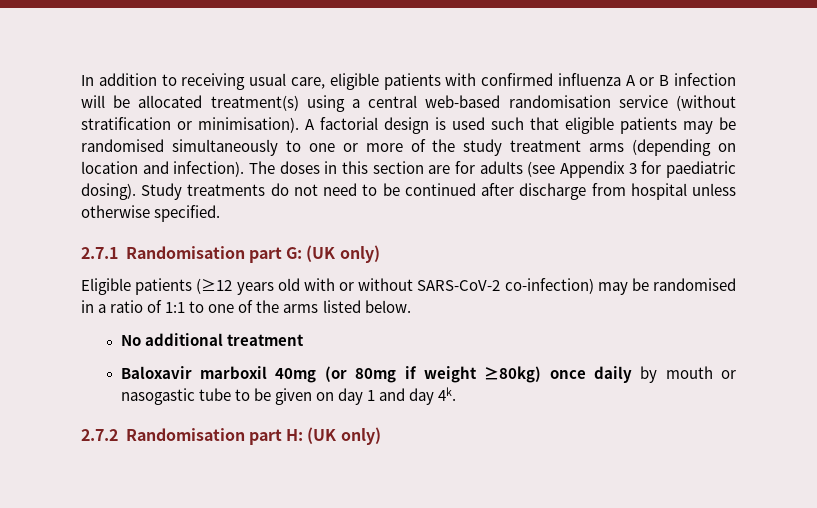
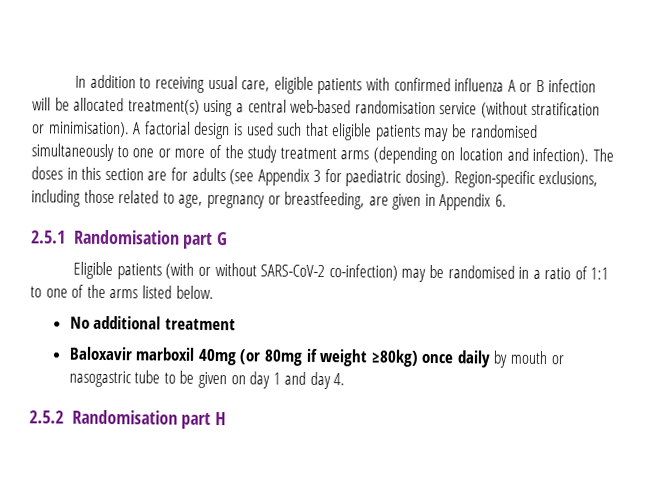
[141,183,736,200] [81,205,221,222] [81,245,380,263] [81,278,335,295] Study treatments do not need to be continued after discharge from hospital unless otherwise specified. // 2.7.1 Randomisation part G: (UK only) // Eligible patients (≥12 years old with -> [453,170,599,188] [31,189,508,211] [30,229,229,249] [73,261,195,280] Region-specific exclusions, including those related to age, pregnancy or breastfeeding, are given in Appendix 6. // 2.5.1 Randomisation part G // Eligible patients (with
[120,388,195,405] nasogastic -> [68,370,131,388] nasogastric
[438,387,457,401] [81,427,381,445] 4k. // 2.7.2 Randomisation part H: (UK only) -> [333,373,346,386] [29,409,227,429] 4. // 2.5.2 Randomisation part H

